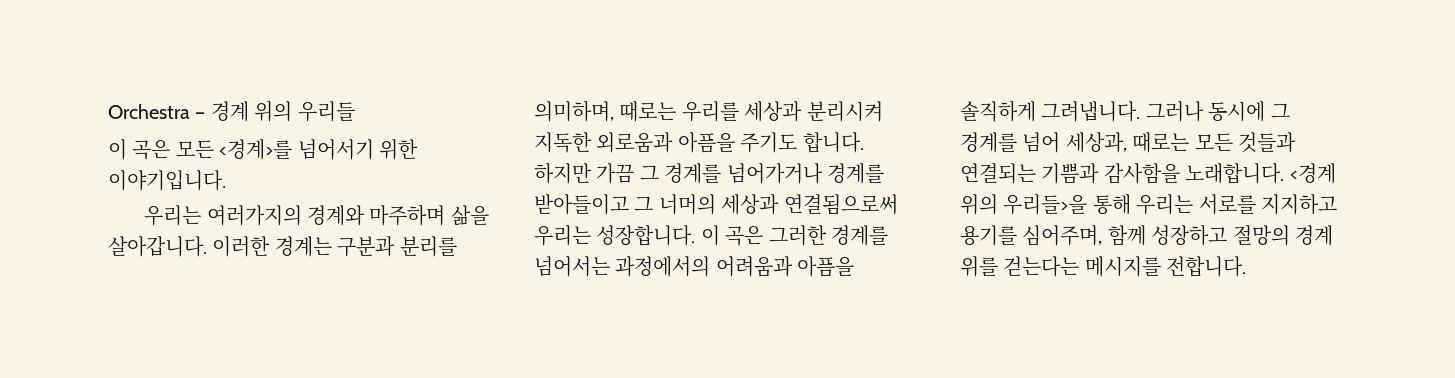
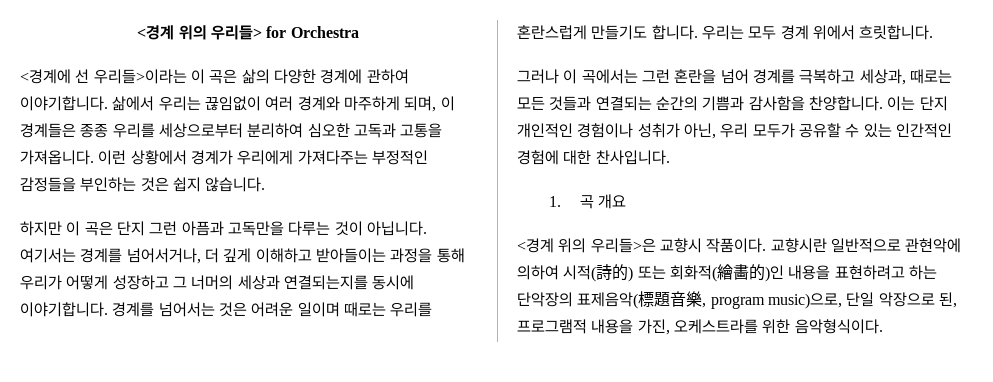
[108,101,355,122] [108,139,418,160] [108,170,226,191] [144,205,489,226] [108,236,457,257] [534,101,883,122] [534,132,864,153] [534,163,884,184] [534,194,898,215] [534,225,888,246] [534,256,855,277] [960,101,1290,122] [960,132,1061,153] Orchestra – 경계 위의 우리들 // 이 곡은 모든 <경계>를 넘어서기 위한 이야기입니다. // 우리는 여러가지의 경계와 마주하며 삶을 살아갑니다. 이러한 경계는 구분과 분리를 의미하며, 때로는 우리를 세상과 분리시켜 지독한 외로움과 아픔을 주기도 합니다. 하지만 가끔 그 경계를 넘어가거나 경계를 받아들이고 그 너머의 세상과 연결됨으로써 우리는 성장합니다. 이 곡은 그러한 경계를 넘어서는 과정에서의 어려움과 아픔을 솔직하게 그려냅니다. 그러나 동시에 그 경계를 넘어 -> [137,25,359,40] [20,69,409,84] [20,96,455,112] [20,123,443,138] [20,150,428,165] [20,177,266,192] [20,221,427,236] [20,248,465,264] [20,275,415,290] [20,302,433,317] [517,25,934,40] [517,69,856,84] <경계 위의 우리들> for Orchestra // <경계에 선 우리들>이라는 이 곡은 삶의 다양한 경계에 관하여 이야기합니다. 삶에서 우리는 끊임없이 여러 경계와 마주하게 되며, 이 경계들은 종종 우리를 세상으로부터 분리하여 심오한 고독과 고통을 가져옵니다. 이런 상황에서 경계가 우리에게 가져다주는 부정적인 감정들을 부인하는 것은 쉽지 않습니다. // 하지만 이 곡은 단지 그런 아픔과 고독만을 다루는 것이 아닙니다. 여기서는 경계를 넘어서거나, 더 깊게 이해하고 받아들이는 과정을 통해 우리가 어떻게 성장하고 그 너머의 세상과 연결되는지를 동시에 이야기합니다. 경계를 넘어서는 것은 어려운 일이며 때로는 우리를 혼란스럽게 만들기도 합니다. 우리는 모두 경계 위에서 흐릿합니다. // 그러나 이 곡에서는 그런 혼란을 넘어 경계를 극복하고
(1036, 173) none -> [655,96,698,111] 순간의
[1185,163,1336,184] [960,194,1337,215] [960,225,1333,246] [960,256,1247,277] 노래합니다. <경계 위의 우리들>을 통해 우리는 서로를 지지하고 용기를 심어주며, 함께 성장하고 절망의 경계 위를 걷는다는 메시지를 전합니다. -> [808,96,948,111] [517,123,952,139] [517,150,670,165] [548,194,627,209] [517,238,962,253] [517,264,937,282] [517,291,957,309] [517,319,883,335] 찬양합니다. 이는 단지 개인적인 경험이나 성취가 아닌, 우리 모두가 공유할 수 있는 인간적인 경험에 대한 찬사입니다. // 1. 곡 개요 // <경계 위의 우리들>은 교향시 작품이다. 교향시란 일반적으로 관현악에 의하여 시적(詩的) 또는 회화적(繪畵的)인 내용을 표현하려고 하는 단악장의 표제음악(標題音樂, program music)으로, 단일 악장으로 된, 프로그램적 내용을 가진, 오케스트라를 위한 음악형식이다.

